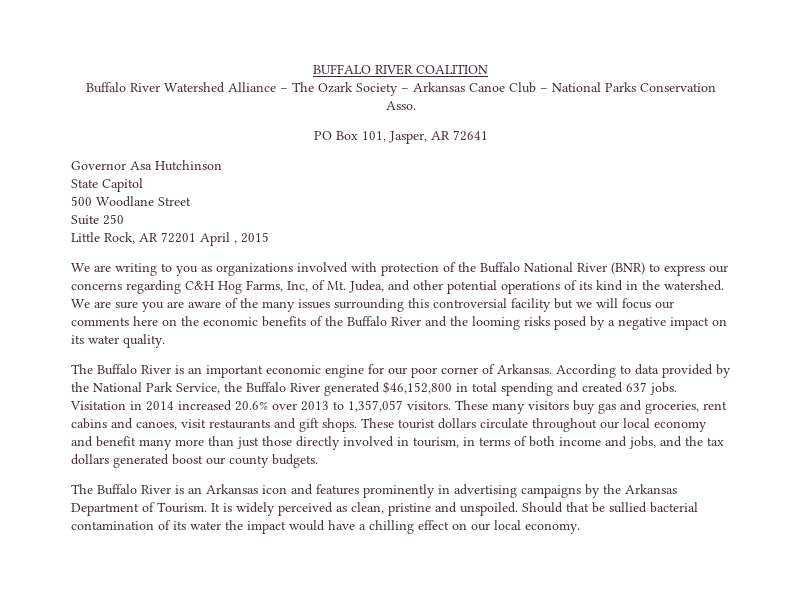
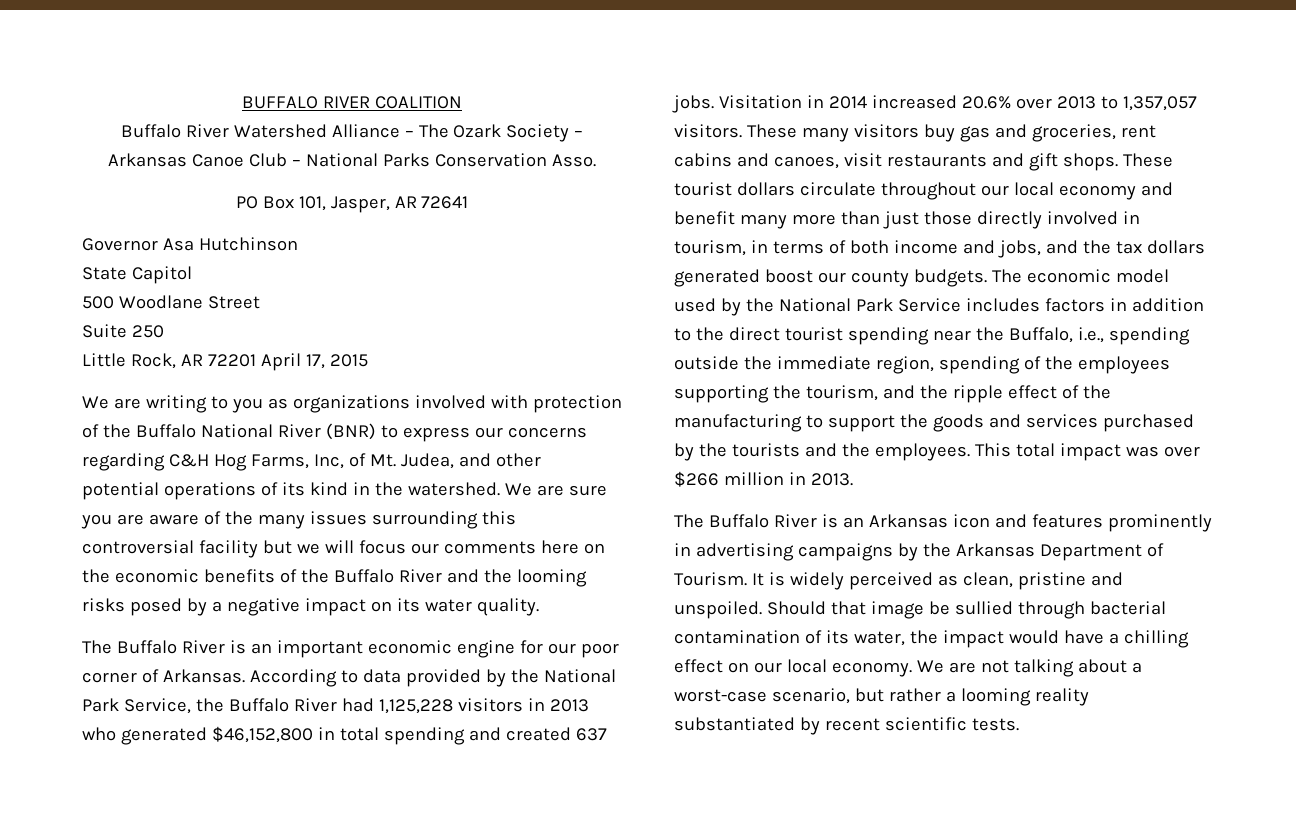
[234,240,237,244] , -> [305,354,325,369] 17,
(320, 387) none -> [341,698,589,714] [82,727,116,741] had 1,125,228 visitors in 2013 who
(318, 461) none -> [991,269,1169,283] [674,298,1204,316] [674,327,1190,345] [674,356,1170,374] [674,385,1111,403] [674,414,1194,432] [674,443,1200,461] [674,471,853,487] The economic model used by the National Park Service includes factors in addition to the direct tourist spending near the Buffalo, i.e., spending outside the immediate region, spending of the employees supporting the tourism, and the ripple effect of the manufacturing to support the goods and services purchased by the tourists and the employees. This total impact was over $266 million in 2013.
(589, 507) none -> [870,601,924,619] image
(647, 507) none -> [1017,601,1085,619] through
[190,521,221,530] water -> [853,631,905,646] water,
(580, 528) none -> [916,659,1142,677] [674,688,1089,706] [674,717,1019,735] We are not talking about a worst-case scenario, but rather a looming reality substantiated by recent scientific tests.

